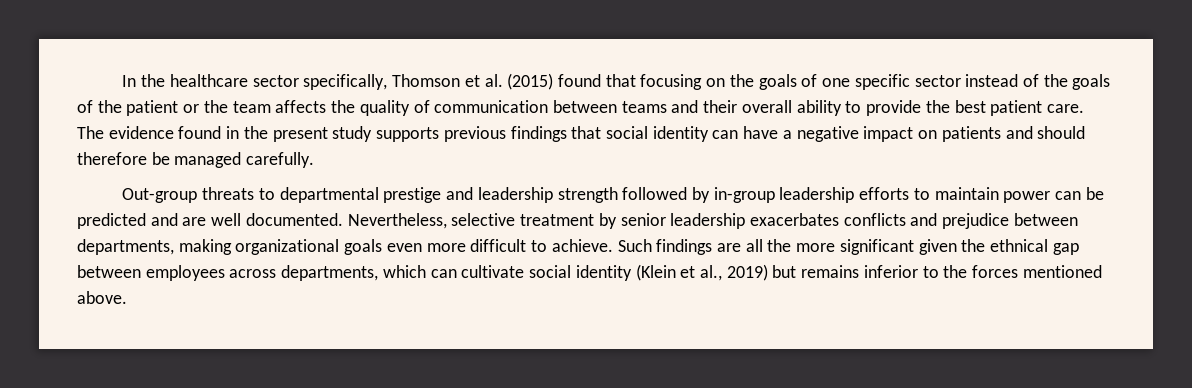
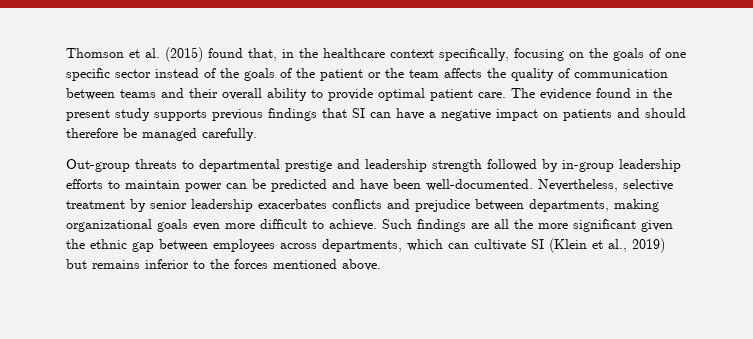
[122,74,388,90] In the healthcare sector specifically, -> (66, 53) none
[605,74,636,87] that -> [248,48,509,61] that, in the healthcare context specifically,
[925,100,986,113] the best -> [378,88,425,101] optimal
[605,126,709,142] social identity -> [352,108,365,118] SI
[182,213,343,226] are well documented. -> [360,179,533,191] have been well-documented.
[990,239,1049,252] ethnical -> [90,239,127,249] ethnic
[529,265,632,281] social identity -> [531,239,544,249] SI

